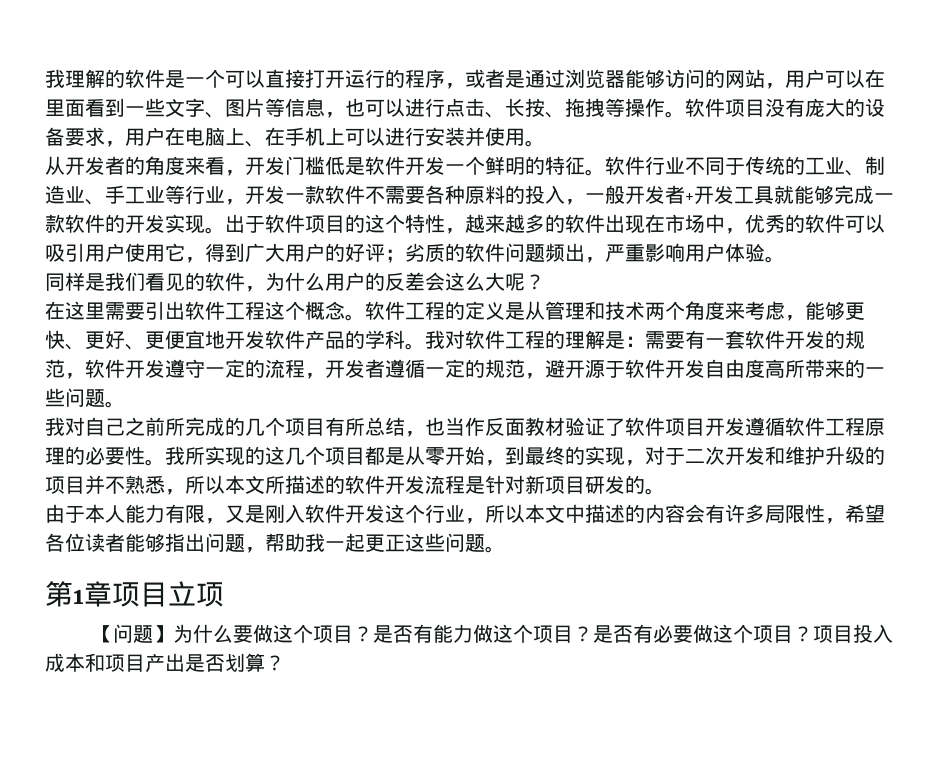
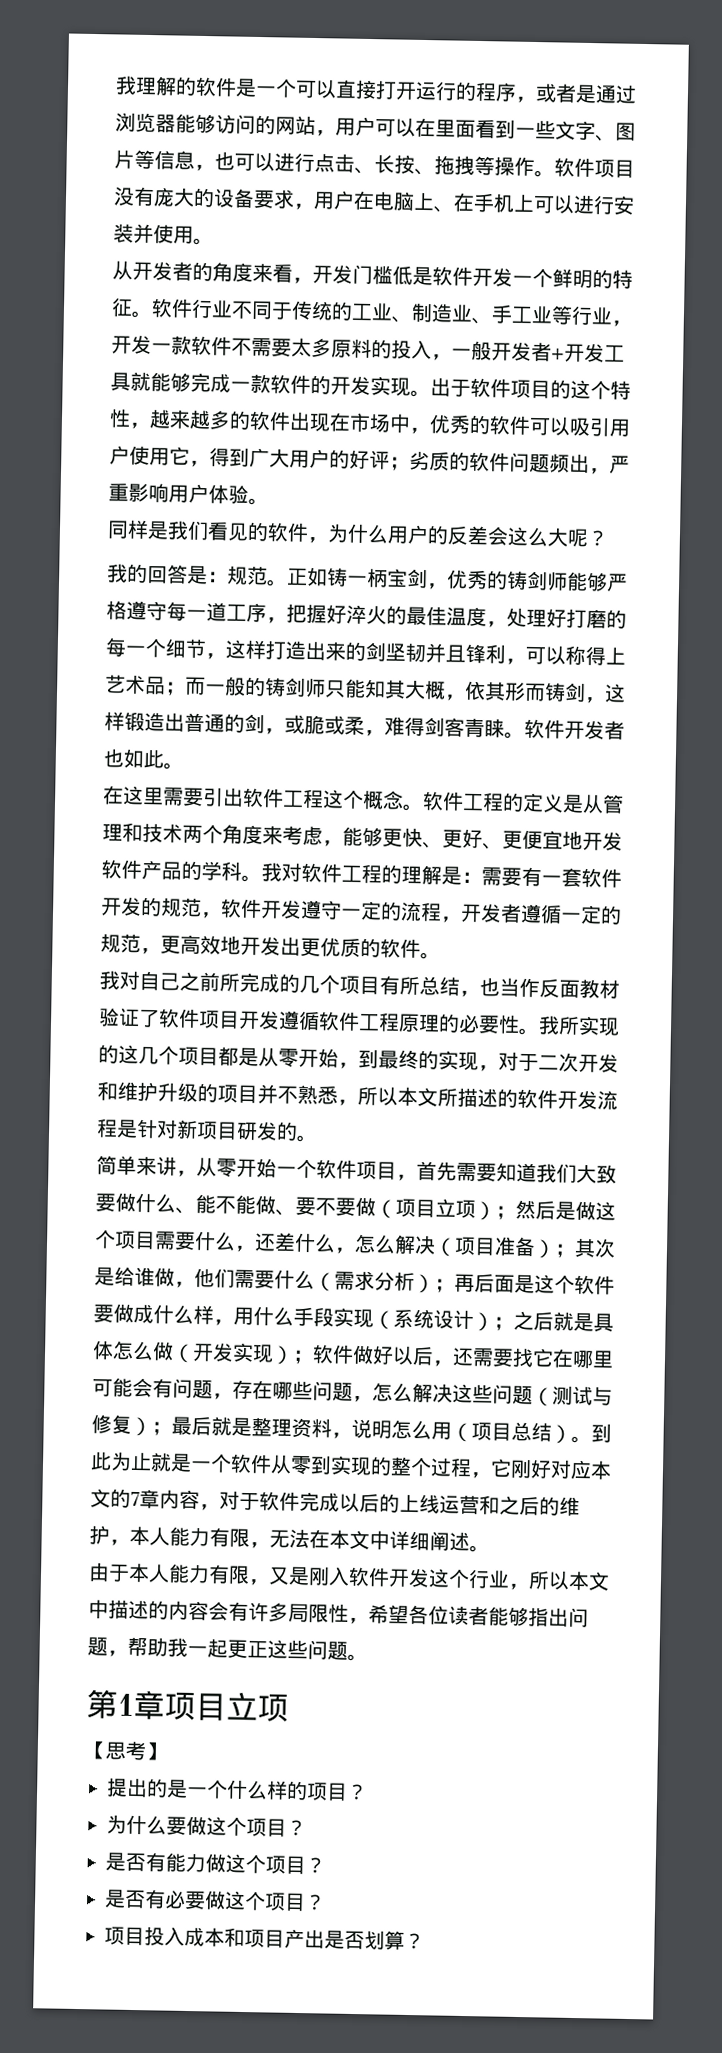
[425,185,465,204] 各种 -> [291,337,332,358] 太多
(545, 282) none -> [107,563,628,592] [106,600,627,629] [105,637,626,666] [105,674,626,704] [104,711,625,740] [103,748,184,770] // 我的回答是：规范。正如铸一柄宝剑，优秀的铸剑师能够严格遵守每一道工序，把握好淬火的最佳温度，处理好打磨的每一个细节，这样打造出来的剑坚韧并且锋利，可以称得上艺术品；而一般的铸剑师只能知其大概，依其形而铸剑，这样锻造出普通的剑，或脆或柔，难得剑客青睐。软件开发者也如此。
[545,359,885,378] [45,388,105,407] 避开源于软件开发自由度高所带来的一些问题 -> [160,934,421,959] 更高效地开发出更优质的软件
(665, 491) none -> [96,1155,617,1184] [95,1192,616,1221] [94,1229,616,1259] [94,1266,615,1295] [93,1303,614,1332] [92,1340,614,1369] [92,1377,613,1407] [91,1414,612,1444] [90,1451,612,1480] [90,1488,580,1517] [89,1525,490,1553] // 简单来讲，从零开始一个软件项目，首先需要知道我们大致要做什么、能不能做、要不要做（项目立项）；然后是做这个项目需要什么，还差什么，怎么解决（项目准备）；其次是给谁做，他们需要什么（需求分析）；再后面是这个软件要做成什么样，用什么手段实现（系统设计）；之后就是具体怎么做（开发实现）；软件做好以后，还需要找它在哪里可能会有问题，存在哪些问题，怎么解决这些问题（测试与修复）；最后就是整理资料，说明怎么用（项目总结）。到此为止就是一个软件从零到实现的整个过程，它刚好对应本文的7章内容，对于软件完成以后的上线运营和之后的维护，本人能力有限，无法在本文中详细阐述。
[113,624,154,643] 问题 -> [105,1740,146,1761] 思考
(174, 634) none -> [106,1777,368,1801] // 提出的是一个什么样的项目？ //
(374, 634) none -> (307, 1828) //
(594, 634) none -> (326, 1865) //
(814, 634) none -> (326, 1902) //

